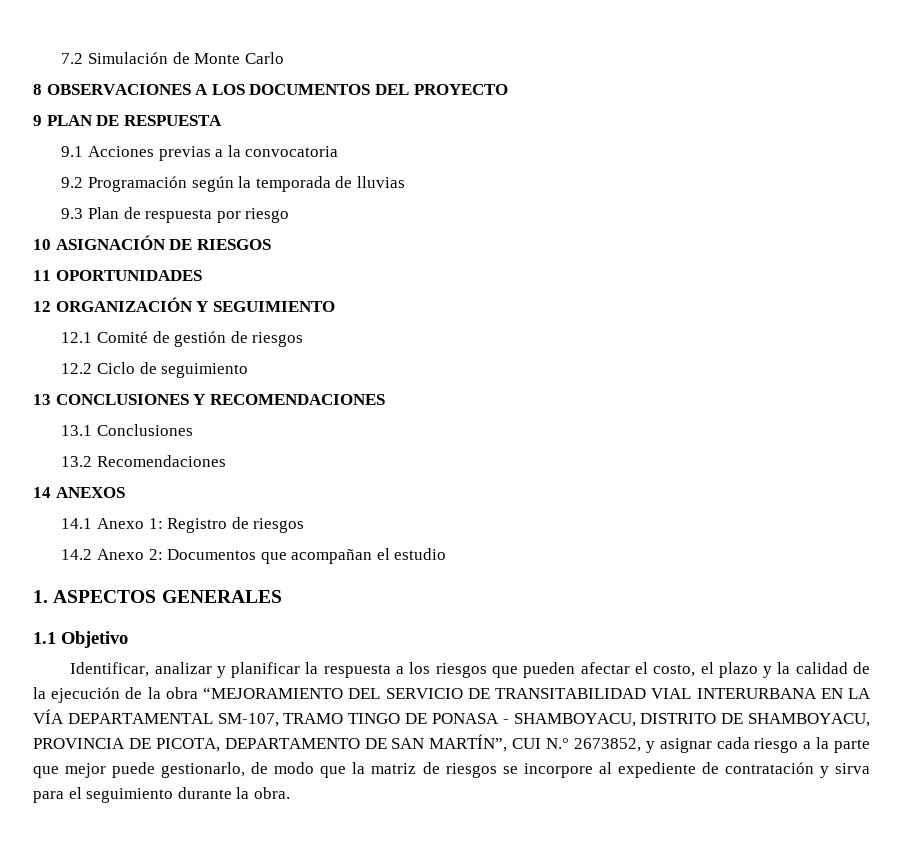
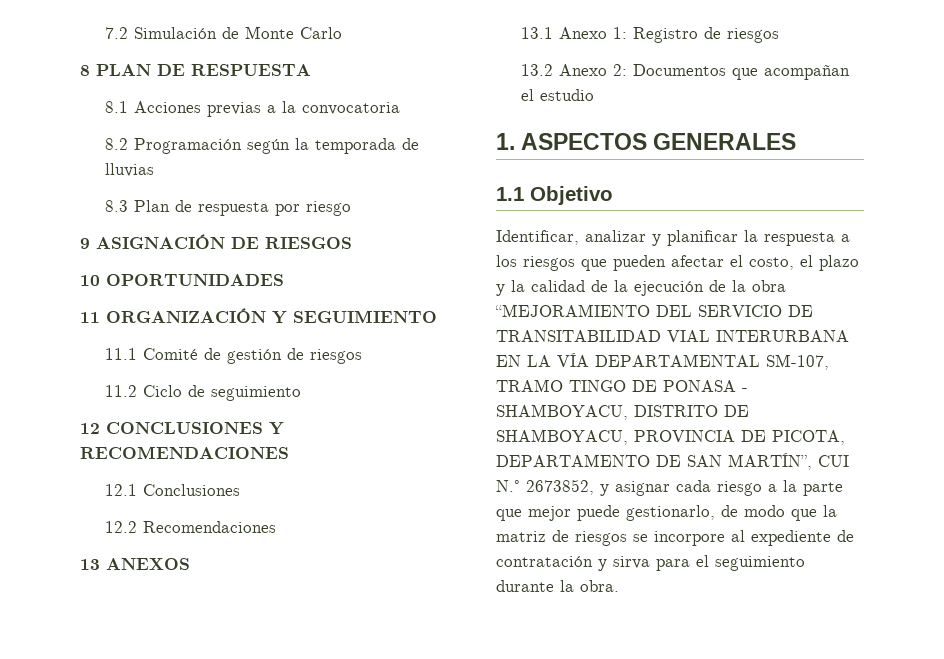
[46,84,508,95] [33,115,42,126] OBSERVACIONES A LOS DOCUMENTOS DEL PROYECTO // 9 -> (90, 70) none
[61,146,84,157] 9.1 -> [105,101,129,113] 8.1
[61,177,84,188] 9.2 -> [105,138,129,150] 8.2
[61,208,84,219] 9.3 -> [105,200,129,212] 8.3
[33,239,51,250] 10 -> [80,238,90,249] 9
[33,270,51,281] 11 -> [80,275,100,286] 10
[33,301,51,312] 12 -> [80,312,100,323] 11
[61,332,93,343] 12.1 -> [105,348,138,360] 11.1
[61,363,93,374] 12.2 -> [105,385,138,397] 11.2
[33,394,51,405] 13 -> [80,423,100,434] 12
[61,425,93,436] 13.1 -> [105,484,138,496] 12.1
[61,456,93,467] 13.2 -> [105,521,138,533] 12.2
[33,487,51,498] 14 -> [80,559,100,570] 13
[61,518,93,529] 14.1 -> [521,27,554,39] 13.1
[61,549,93,560] 14.2 -> [521,64,554,76] 13.2

